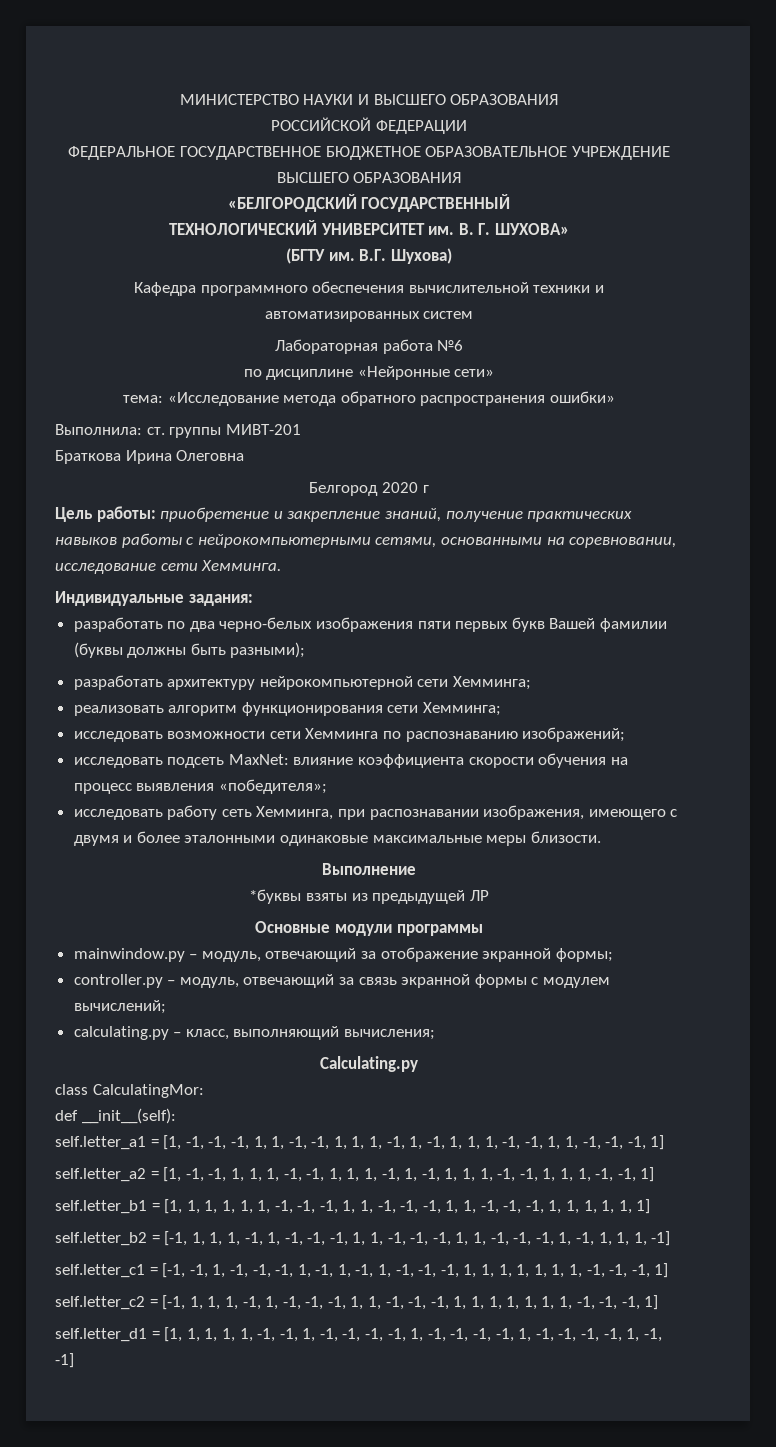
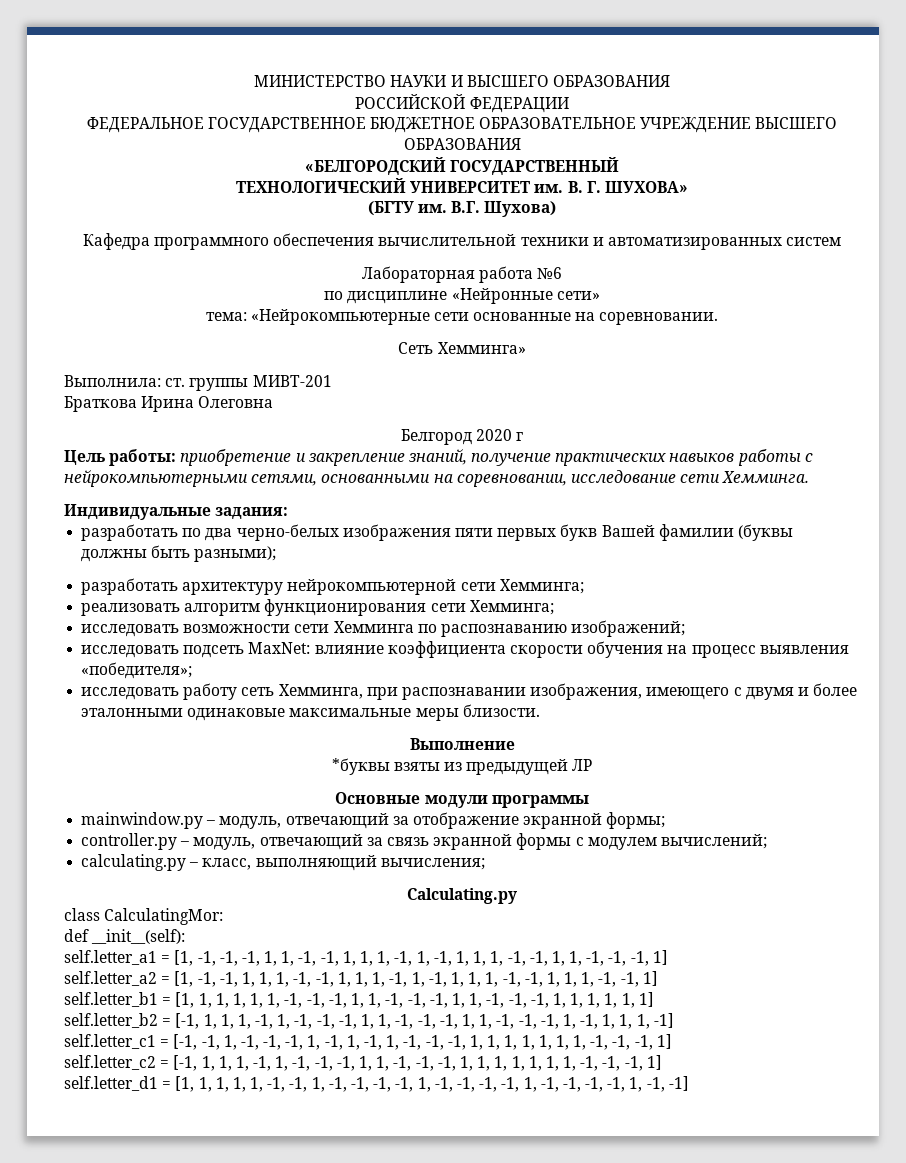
[167,391,615,406] «Исследование метода обратного распространения ошибки» -> [250,309,719,325] [398,342,526,354] «Нейрокомпьютерные сети основанные на соревновании. // Сеть Хемминга»

